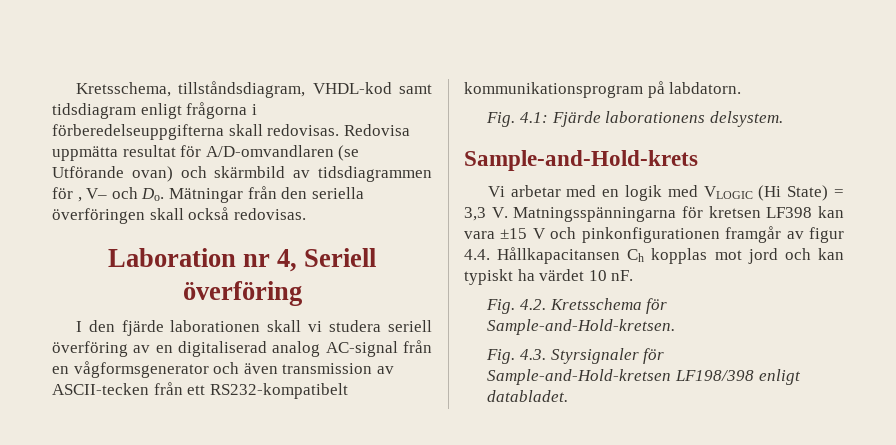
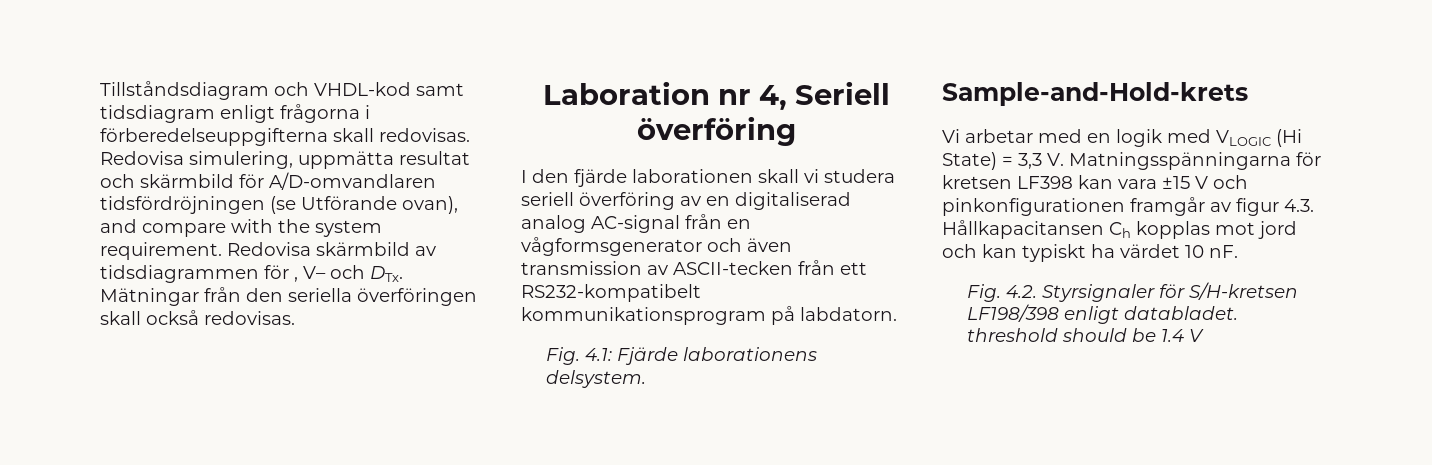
[75,81,306,98] Kretsschema, tillståndsdiagram, -> [100,81,309,100] Tillståndsdiagram och
(410, 130) none -> [189,151,293,169] simulering,
(176, 151) none -> [100,174,234,188] och skärmbild
(334, 151) none -> [100,196,265,214] tidsfördröjningen
[131,166,207,182] ovan) och -> [402,196,458,214] [100,219,382,237] [100,242,311,260] ovan), and compare with the system requirement. Redovisa
[141,188,165,201] Do. -> [370,266,403,282] DTx.
[464,249,490,260] 4.4. -> [1284,199,1314,212] 4.3.
[549,298,668,314] [487,319,676,335] [486,349,546,364] Kretsschema för Sample-and-Hold-kretsen. // Fig. 4.3. -> (1038, 291) none
[487,369,672,385] Sample-and-Hold-kretsen -> [1189,282,1299,300] S/H-kretsen
(569, 396) none -> [967,328,1205,342] threshold should be 1.4 V

